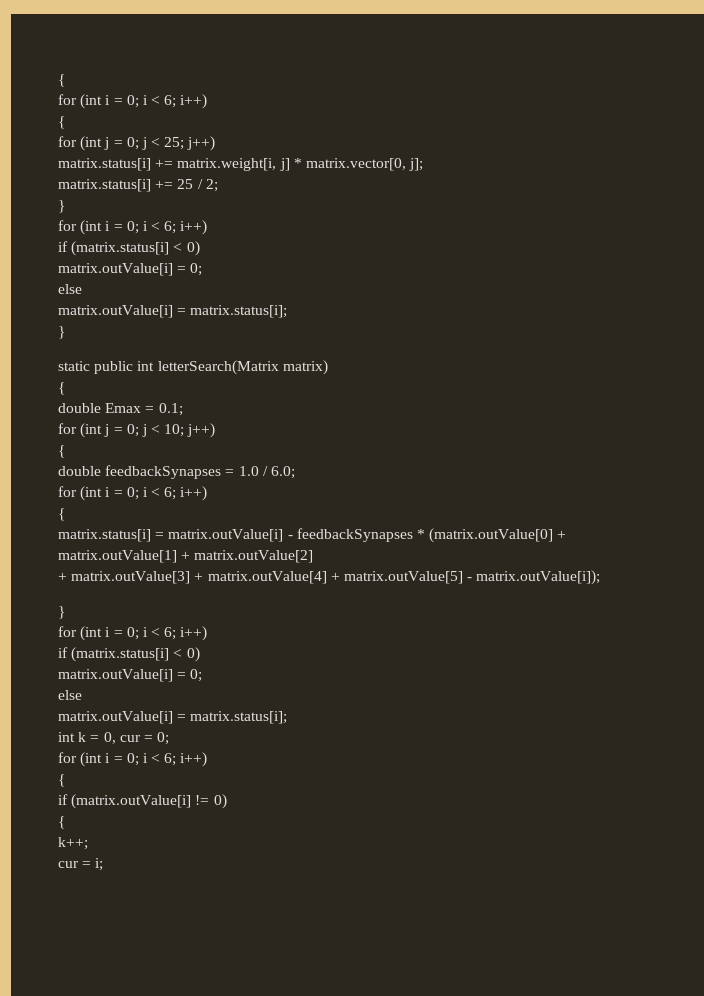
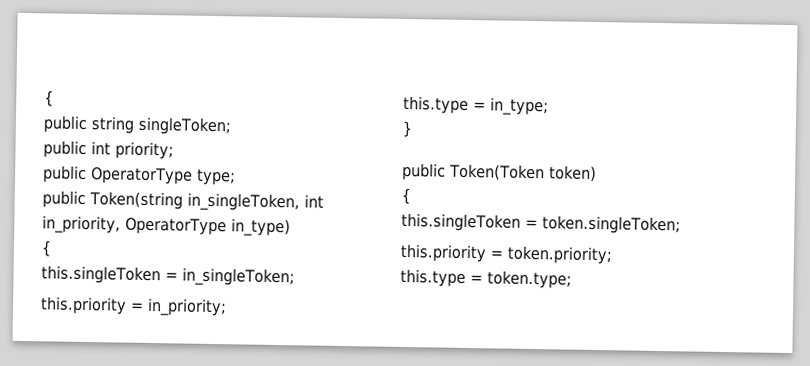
[58,74,65,87] [58,94,208,109] [58,116,65,129] [58,136,216,151] [58,158,424,171] [58,179,218,192] [58,200,65,213] [58,220,208,235] [58,241,200,256] [58,263,203,276] [58,284,82,294] [58,305,288,318] [58,326,65,339] [58,360,328,375] [58,382,65,395] [58,403,183,416] [58,423,216,438] [58,445,65,458] [58,465,295,479] [58,486,208,501] [58,508,65,521] [58,528,567,543] [58,550,314,563] [58,570,601,585] [58,606,65,619] [58,626,208,641] [58,647,200,662] [58,669,203,682] [58,690,82,700] [58,711,288,724] [58,732,170,745] [58,752,208,767] [58,774,65,787] [58,794,227,809] [58,816,65,829] [58,837,88,850] [58,858,104,871] { // for (int i = 0; i < 6; i++) // { // for (int j = 0; j < 25; j++) // matrix.status[i] += matrix.weight[i, j] * matrix.vector[0, j]; // matrix.status[i] += 25 / 2; // } // for (int i = 0; i < 6; i++) // if (matrix.status[i] < 0) // matrix.outValue[i] = 0; // else // matrix.outValue[i] = matrix.status[i]; // } // static public int letterSearch(Matrix matrix) // { // double Emax = 0.1; // for (int j = 0; j < 10; j++) // { // double feedbackSynapses = 1.0 / 6.0; // for (int i = 0; i < 6; i++) // { // matrix.status[i] = matrix.outValue[i] - feedbackSynapses * (matrix.outValue[0] + matrix.outValue[1] + matrix.outValue[2] // + matrix.outValue[3] + matrix.outValue[4] + matrix.outValue[5] - matrix.outValue[i]); // } // for (int i = 0; i < 6; i++) // if (matrix.status[i] < 0) // matrix.outValue[i] = 0; // else // matrix.outValue[i] = matrix.status[i]; // int k = 0, cur = 0; // for (int i = 0; i < 6; i++) // { // if (matrix.outValue[i] != 0) // { // k++; // cur = i; -> [44,90,54,107] [43,115,231,136] [43,140,174,160] [42,165,236,186] [42,190,324,212] [42,215,291,237] [41,240,52,257] [41,265,295,287] [40,296,227,317] [403,95,549,116] [402,120,412,138] [402,162,597,183] [401,187,411,205] [401,212,681,235] [400,243,613,265] [400,268,572,289] { // public string singleToken; // public int priority; // public OperatorType type; // public Token(string in_singleToken, int in_priority, OperatorType in_type) // { // this.singleToken = in_singleToken; // this.priority = in_priority; // this.type = in_type; // } // public Token(Token token) // { // this.singleToken = token.singleToken; // this.priority = token.priority; // this.type = token.type;

